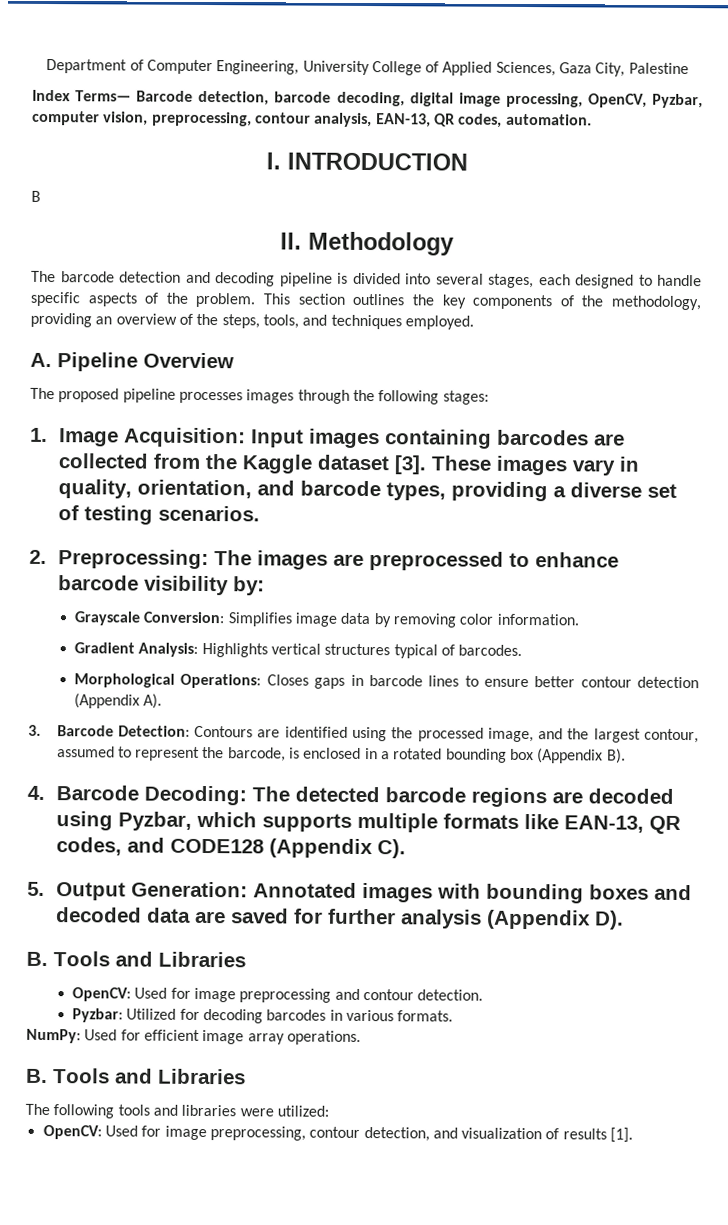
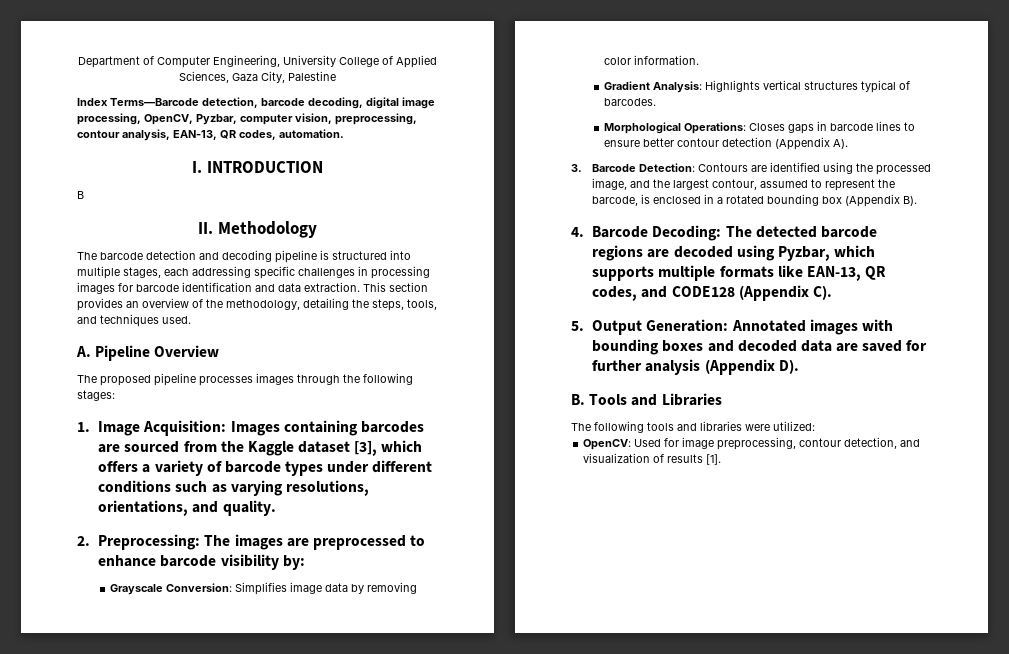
[75,90,194,102] Terms— Barcode -> [110,98,199,106] Terms—Barcode
[352,272,702,289] [30,291,702,311] [30,312,193,328] divided into several stages, each designed to handle specific aspects of the problem. This section outlines the key components of the methodology, providing an overview of -> [332,250,411,260] [77,266,430,279] [77,282,428,294] [77,298,349,311] structured into multiple stages, each addressing specific challenges in processing images for barcode identification and data extraction. This section provides an overview of the methodology, detailing
[404,315,474,330] employed. -> [162,316,191,324] used.
[250,428,380,449] Input images -> [230,421,280,436] Images
[57,453,148,469] collected -> [124,441,180,453] sourced
[393,455,639,476] [57,479,677,502] [57,505,260,525] [3]. These images vary in quality, orientation, and barcode types, providing a diverse set of testing scenarios. -> [354,440,423,456] [98,460,433,476] [98,480,369,496] [98,500,276,516] [3], which offers a variety of barcode types under different conditions such as varying resolutions, orientations, and quality.
[72,987,484,1003] [72,1008,454,1024] [26,1028,361,1045] [26,1068,246,1085] // OpenCV: Used for image preprocessing and contour detection. // Pyzbar: Utilized for decoding barcodes in various formats. // NumPy: Used for efficient image array operations. // B. Tools and Libraries -> (722, 399) none

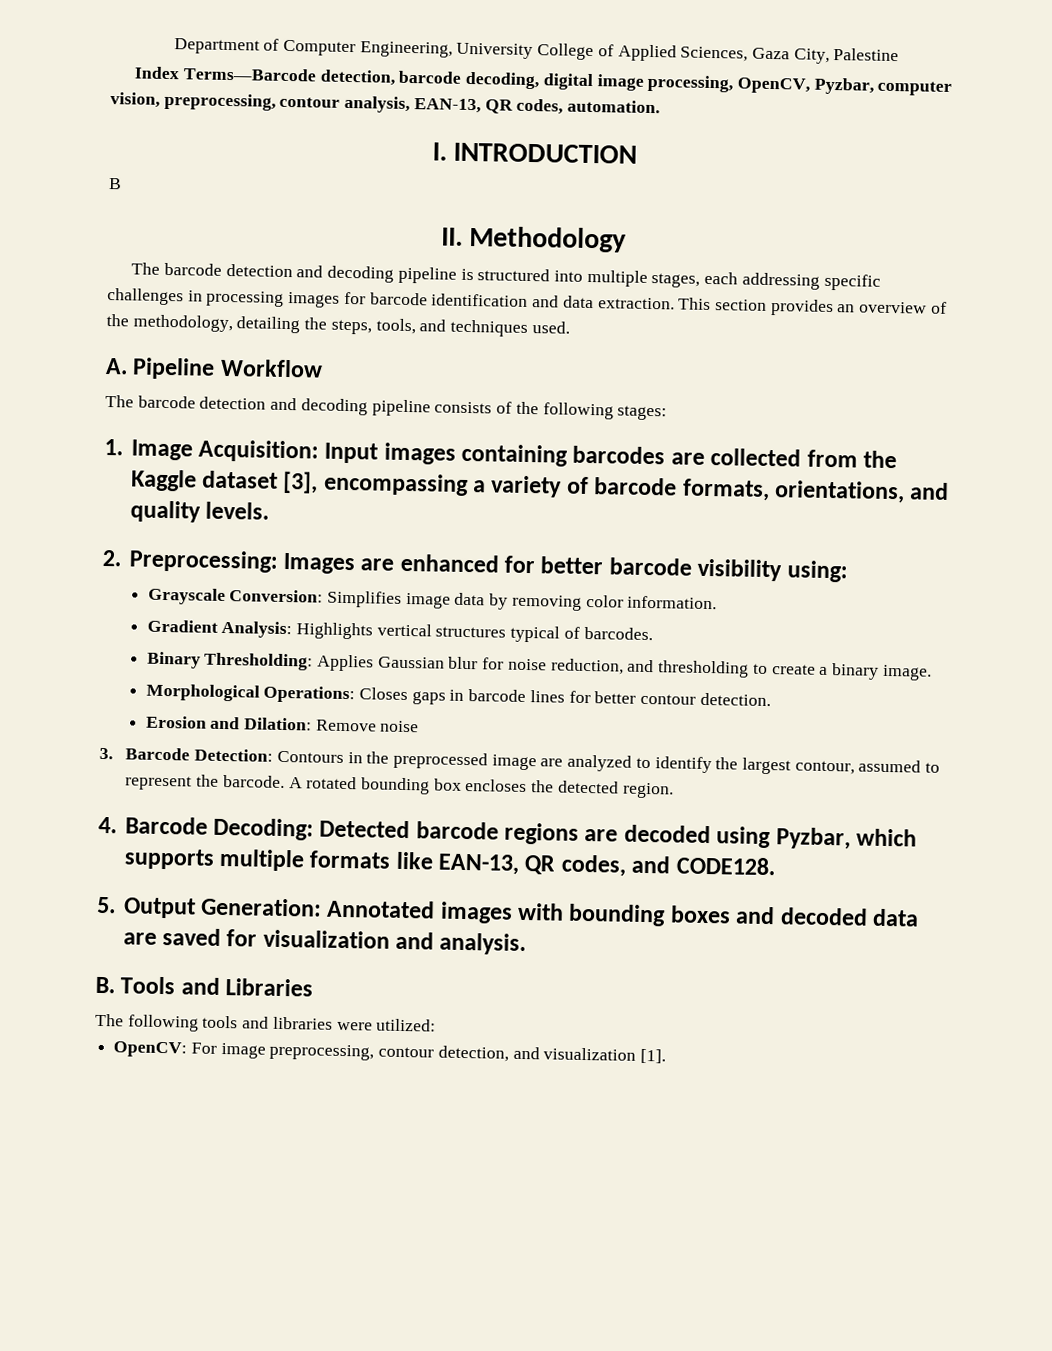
[154,345,220,357] [77,373,340,386] Overview // The proposed pipeline processes images through -> [219,358,323,378] [105,394,513,417] Workflow // The barcode detection and decoding pipeline consists of
[230,421,280,436] Images -> [324,442,456,465] Input images
[124,441,180,453] sourced -> [710,448,802,467] collected
[381,440,423,452] [98,461,139,472] which offers -> [322,472,469,497] encompassing
[285,460,433,476] [98,480,369,496] [98,500,276,516] [77,534,426,550] [98,555,157,567] types under different conditions such as varying resolutions, orientations, and quality. // 2. Preprocessing: The images are preprocessed to enhance -> [681,478,950,504] [129,500,270,523] [102,549,604,575] formats, orientations, and quality levels. // 2. Preprocessing: Images are enhanced for better
[282,555,305,570] by: -> [786,560,848,583] using:
(657, 102) none -> [146,651,932,681] // Binary Thresholding: Applies Gaussian blur for noise reduction, and thresholding to create a binary image.
[904,122,916,131] [604,137,849,150] [571,162,932,175] [592,178,651,190] to ensure better contour detection (Appendix A). // 3. Barcode Detection: Contours are identified using the processed image, and -> [568,690,771,707] [145,715,420,733] [99,747,712,774] for better contour detection. // Erosion and Dilation: Remove noise // 3. Barcode Detection: Contours in the preprocessed image are analyzed to identify
[592,194,918,207] barcode, is enclosed in a rotated bounding box (Appendix B). -> [222,774,674,799] barcode. A rotated bounding box encloses the detected region.
[725,226,817,238] The detected -> [319,819,411,839] Detected
[671,285,832,301] CODE128 (Appendix C). -> [675,856,776,876] CODE128.
[592,359,799,375] further analysis (Appendix D). -> [262,929,527,956] visualization and analysis.
[634,438,680,447] Used for -> [190,1042,217,1054] For
[653,454,704,463] of results -> (637, 1054) none

